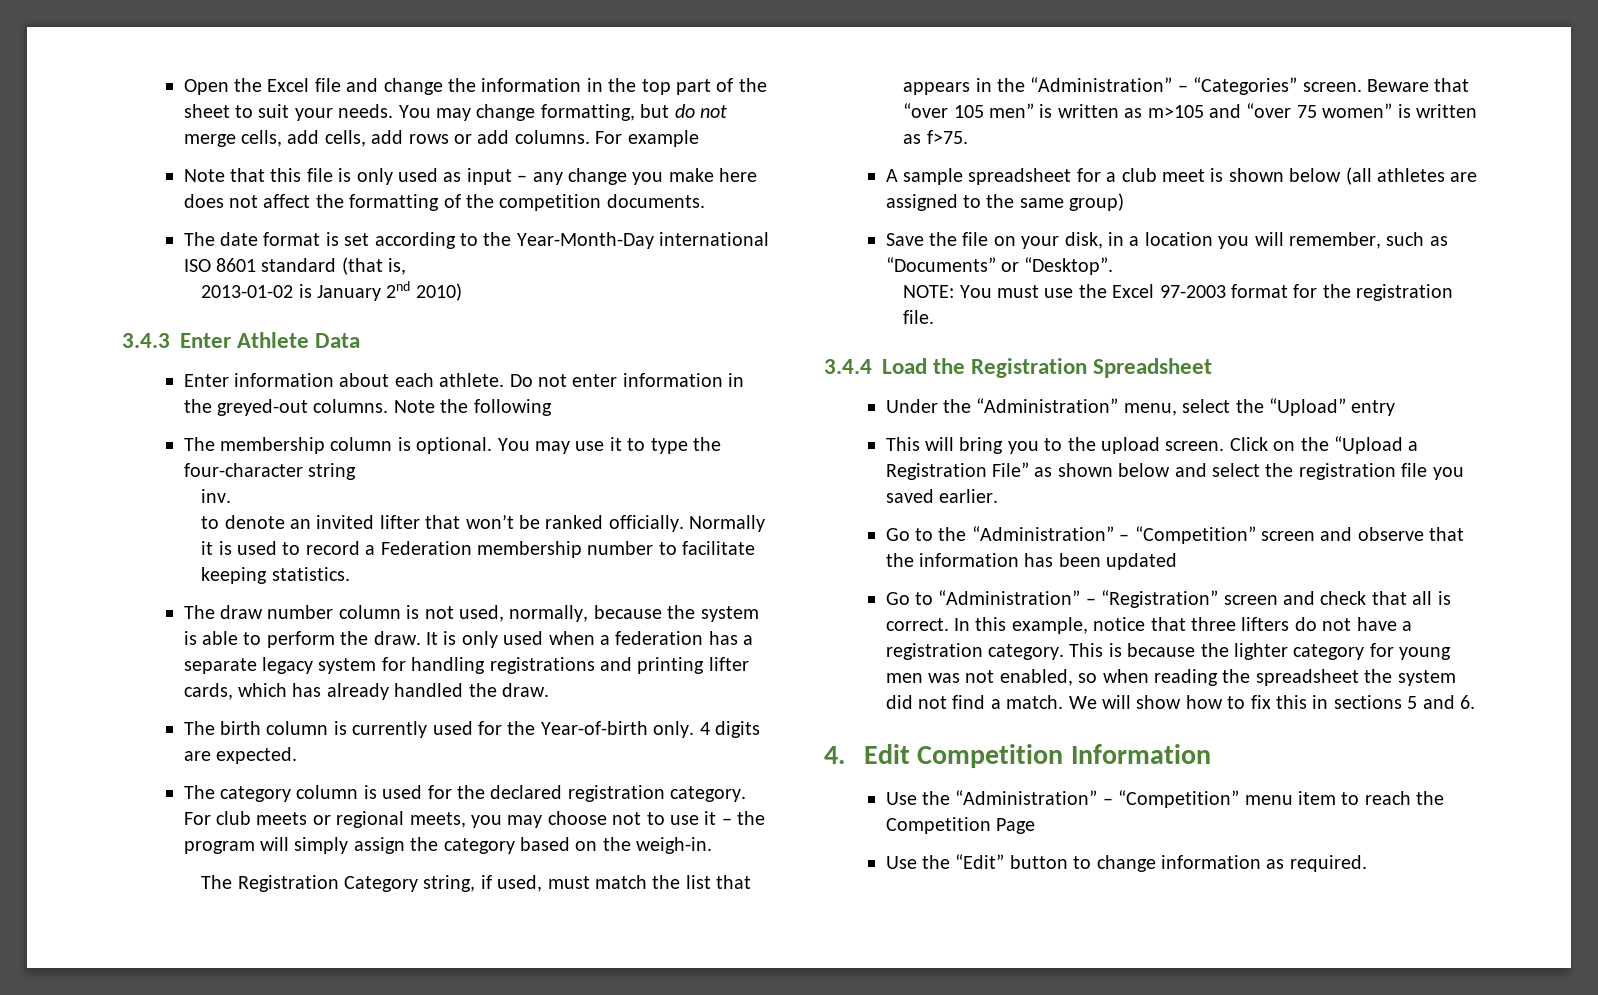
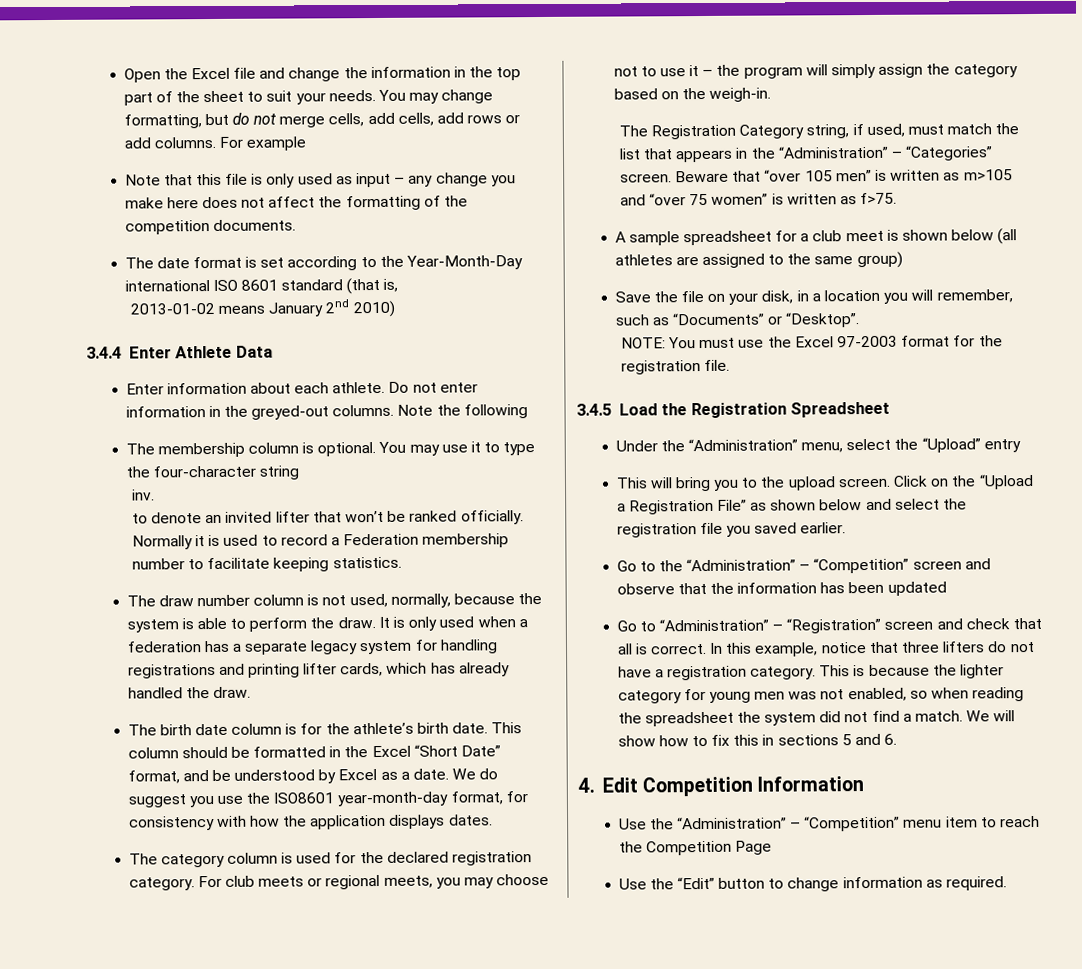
[298,284,312,298] is -> [218,305,266,314] means
[122,333,170,348] 3.4.3 -> [86,346,122,359] 3.4.4
[266,721,761,738] [183,747,298,764] column is currently used for the Year-of-birth only. 4 digits are expected. -> [194,722,523,736] [127,744,501,759] [127,768,499,784] [127,791,528,808] [128,814,493,831] date column is for the athlete’s birth date. This column should be formatted in the Excel “Short Date” format, and be understood by Excel as a date. We do suggest you use the ISO8601 year-month-day format, for consistency with how the application displays dates.
[824,359,872,374] 3.4.4 -> [576,403,612,416] 3.4.5

